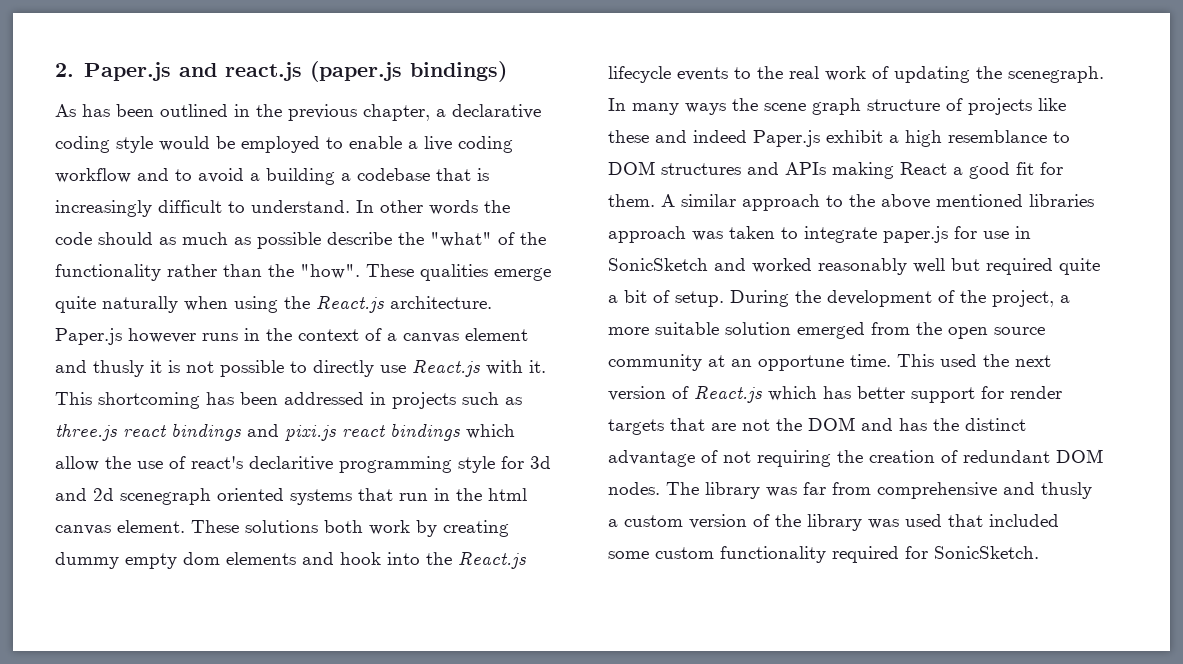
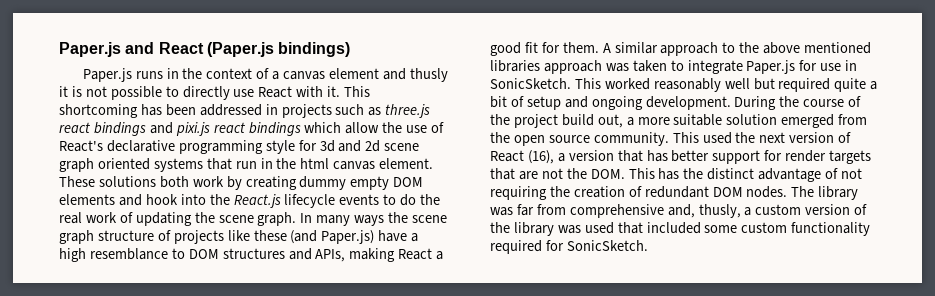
[55,63,74,77] 2. -> (59, 49) none
[224,61,402,82] react.js (paper.js -> [158,42,274,57] React (Paper.js
[55,104,541,121] [55,136,513,153] [55,168,489,185] [55,200,510,217] [55,232,546,249] [55,264,551,281] [55,296,492,313] [55,328,196,345] As has been outlined in the previous chapter, a declarative coding style would be employed to enable a live coding workflow and to avoid a building a codebase that is increasingly difficult to understand. In other words the code should as much as possible describe the "what" of the functionality rather than the "how". These qualities emerge quite naturally when using the React.js architecture. Paper.js however -> [82,68,132,82] Paper.js
[412,360,480,377] React.js -> [258,86,293,98] React
[191,456,333,471] react's declaritive -> [59,140,175,152] React's declarative
[120,488,211,505] scenegraph -> [384,143,420,151] [59,158,94,172] scene graph
[183,552,220,565] dom -> [393,177,424,187] DOM
(751, 73) none -> [400,194,417,206] do
[1008,66,1104,83] scenegraph. -> [218,212,297,226] scene graph.
[655,130,883,147] and indeed Paper.js exhibit -> [290,230,408,244] (and Paper.js) have
[785,162,826,175] APIs -> [315,249,346,262] APIs,
[883,226,948,243] paper.js -> [746,60,796,74] Paper.js
[608,258,746,271] SonicSketch and -> [490,78,601,89] SonicSketch. This
[675,291,724,307] setup. -> [526,96,731,110] setup and ongoing development.
[827,290,1054,307] development of the project, -> [803,96,862,107] [490,114,623,128] course of the project build out,
[608,354,891,371] community at an opportune time. -> [593,132,669,146] community.
[694,386,817,403] React.js which -> [490,150,643,164] React (16), a version that
[808,417,893,431] DOM and -> [590,168,655,179] DOM. This
[1003,482,1092,499] and thusly -> [667,204,741,218] and, thusly,

